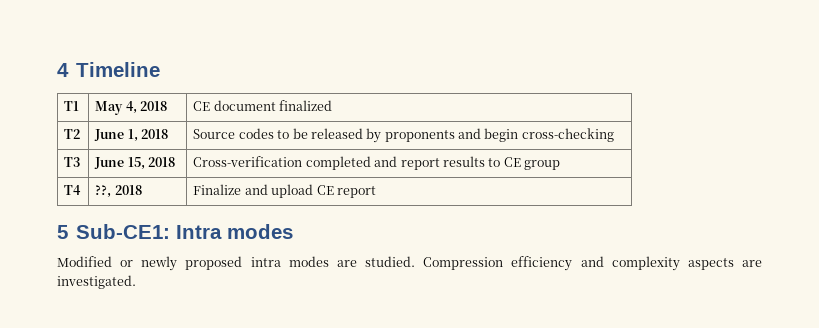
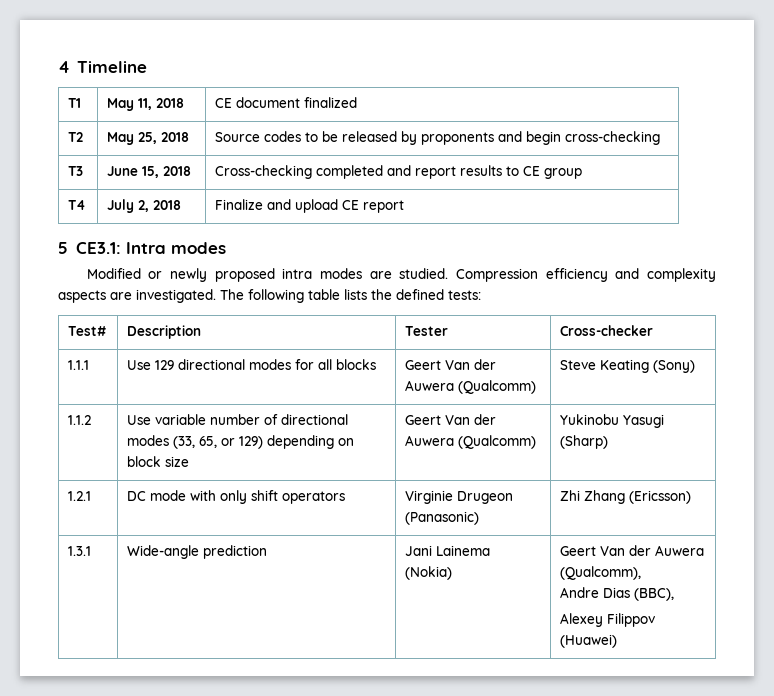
[125,101,137,114] 4, -> [138,98,153,110] 11,
[94,129,138,142] June 1, -> [107,132,158,145] May 25,
[193,156,303,167] Cross-verification -> [215,165,313,179] Cross-checking
[95,185,112,198] ??, -> [107,199,150,213] July 2,
[75,224,170,239] Sub-CE1: -> [76,242,122,254] CE3.1:
(136, 282) none -> [220,289,481,303] [68,326,107,336] [127,325,202,339] [405,326,449,336] [560,325,654,336] [68,360,90,370] [127,359,377,370] [405,359,497,370] [405,380,537,394] [560,359,696,373] [68,415,92,425] [127,414,349,425] [127,435,355,449] [127,456,190,467] [405,414,497,425] [405,435,537,449] [560,414,665,428] [560,435,609,449] [68,491,92,501] [127,490,346,504] [405,490,514,504] [405,511,480,525] [560,490,692,504] [68,546,92,556] [127,545,268,559] [405,545,491,556] [405,566,453,580] [560,545,705,556] [560,566,642,580] [560,587,675,601] [560,613,656,627] [560,634,618,648] The following table lists the defined tests: // Test# | Description | Tester | Cross-checker // 1.1.1 | Use 129 directional modes for all blocks | Geert Van der Auwera (Qualcomm) | Steve Keating (Sony) // 1.1.2 | Use variable number of directional modes (33, 65, or 129) depending on block size | Geert Van der Auwera (Qualcomm) | Yukinobu Yasugi (Sharp) // 1.2.1 | DC mode with only shift operators | Virginie Drugeon (Panasonic) | Zhi Zhang (Ericsson) // 1.3.1 | Wide-angle prediction | Jani Lainema (Nokia) | Geert Van der Auwera (Qualcomm), // Andre Dias (BBC), // Alexey Filippov (Huawei)

